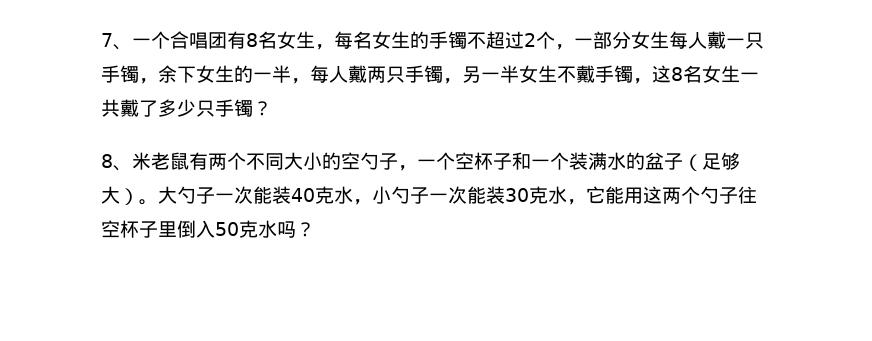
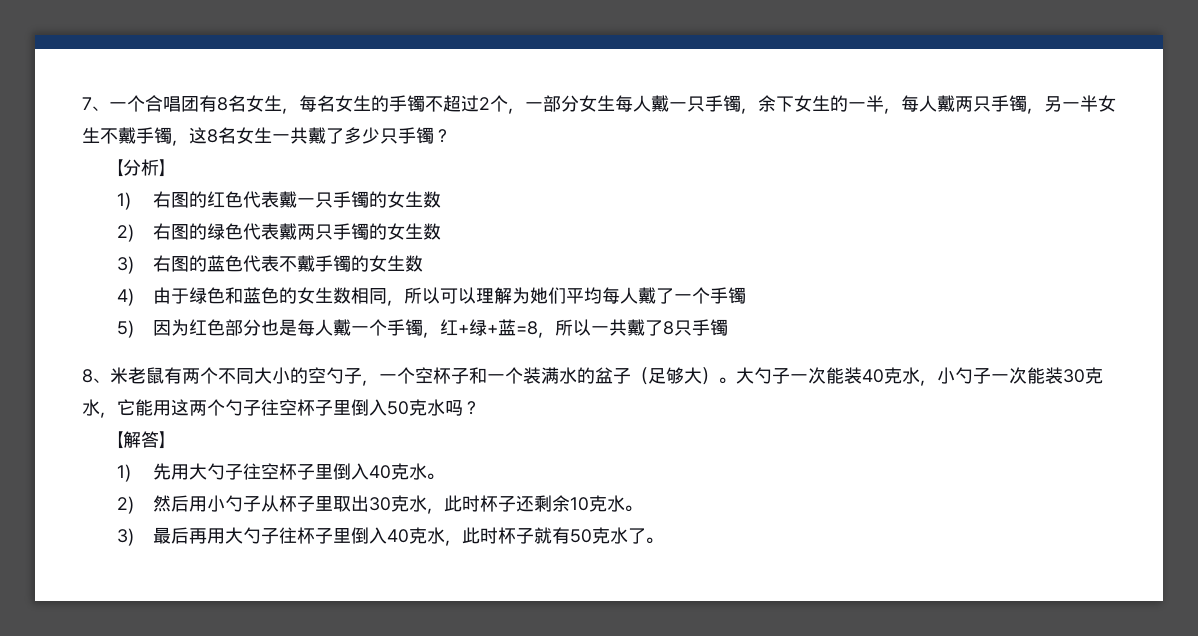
(272, 108) none -> [117,159,166,177] [117,191,441,210] [117,223,441,242] [117,255,423,274] [117,287,746,306] [117,319,728,338] // 【分析】 // 1)右图的红色代表戴一只手镯的女生数 // 2)右图的绿色代表戴两只手镯的女生数 // 3)右图的蓝色代表不戴手镯的女生数 // 4)由于绿色和蓝色的女生数相同，所以可以理解为她们平均每人戴了一个手镯 // 5)因为红色部分也是每人戴一个手镯，红+绿+蓝=8，所以一共戴了8只手镯
(315, 229) none -> [117,431,166,449] [117,463,444,482] [117,495,642,514] [117,527,663,546] // 【解答】 // 1)先用大勺子往空杯子里倒入40克水。 // 2)然后用小勺子从杯子里取出30克水，此时杯子还剩余10克水。 // 3)最后再用大勺子往杯子里倒入40克水，此时杯子就有50克水了。

